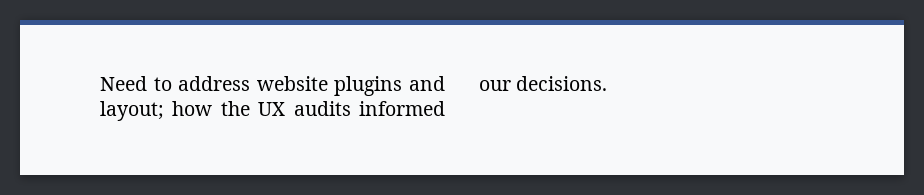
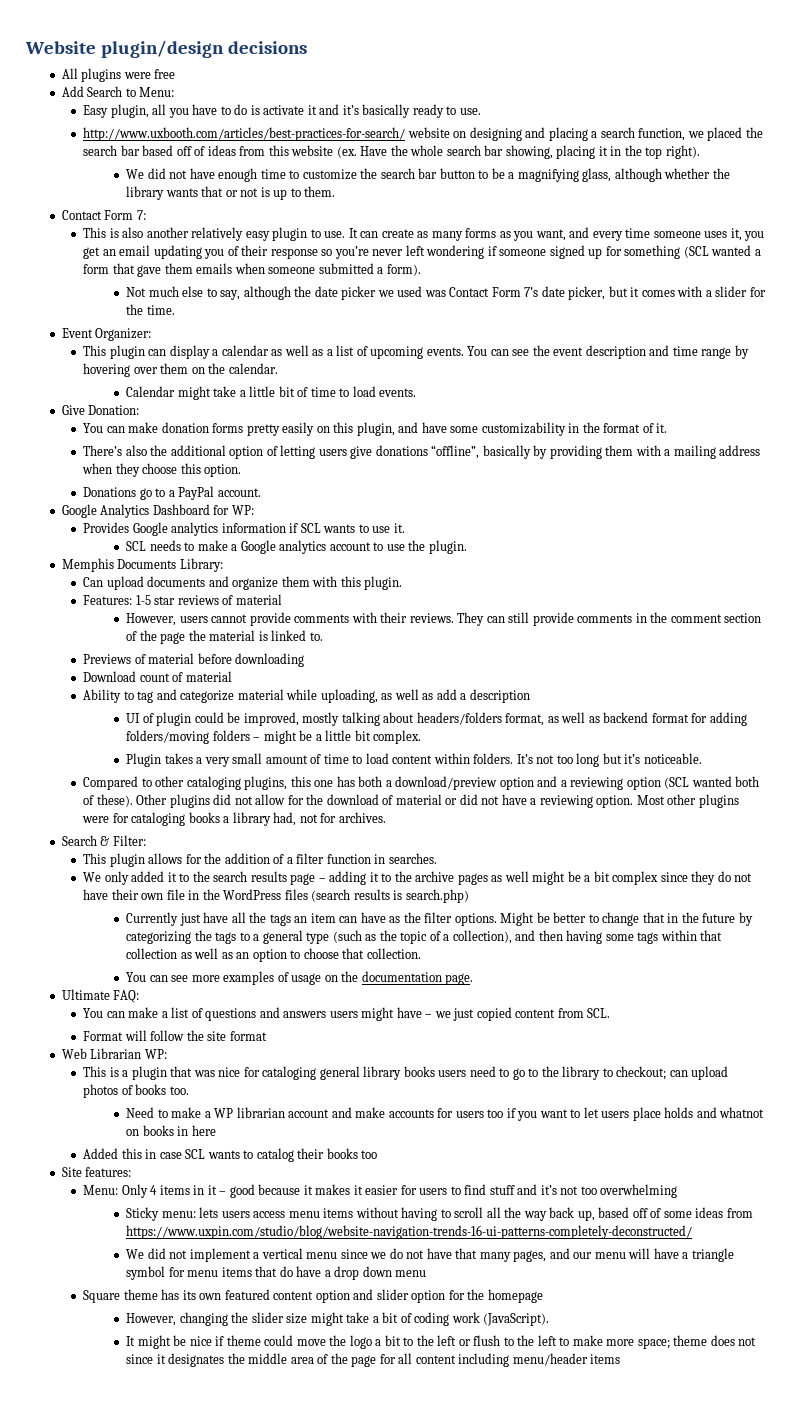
[100,76,445,96] [100,101,445,121] [479,76,608,91] Need to address website plugins and layout; how the UX audits informed our decisions. -> [25,40,307,58] [61,68,176,82] [61,86,175,97] [83,104,481,118] [83,127,763,141] [83,145,700,159] [126,168,730,182] [126,186,336,200] [61,210,146,220] [83,227,765,241] [83,245,761,259] [83,263,421,277] [126,286,766,300] [126,304,175,315] [61,328,152,341] [83,345,749,359] [83,363,278,377] [126,386,417,400] [61,405,140,415] [83,422,668,436] [83,445,761,459] [82,463,242,477] [83,486,261,500] [61,504,254,518] [83,522,405,536] [126,540,467,554] [61,558,223,572] [83,576,403,590] [83,594,282,605] [126,612,762,626] [126,630,323,644] [83,653,305,667] [83,671,232,682] [83,689,530,703] [126,712,747,726] [126,730,422,744] [126,753,702,767] [83,776,760,790] [83,794,739,808] [82,812,386,826] [61,835,146,846] [83,853,437,867] [83,871,753,885] [83,889,469,903] [126,912,753,926] [126,930,723,944] [126,948,421,962] [126,971,474,985] [61,989,140,1003] [83,1007,611,1021] [83,1030,267,1041] [61,1048,167,1059] [83,1066,729,1080] [83,1084,189,1098] [126,1107,765,1121] [126,1125,216,1136] [83,1148,378,1162] [61,1167,132,1177] [83,1184,678,1198] [126,1207,753,1221] [126,1225,693,1239] [126,1248,734,1262] [126,1266,427,1280] [83,1289,543,1303] [126,1312,550,1326] [126,1335,757,1349] [126,1353,621,1367] Website plugin/design decisions // All plugins were free // Add Search to Menu: // Easy plugin, all you have to do is activate it and it’s basically ready to use. // http://www.uxbooth.com/articles/best-practices-for-search/ website on designing and placing a search function, we placed the search bar based off of ideas from this website (ex. Have the whole search bar showing, placing it in the top right). // We did not have enough time to customize the search bar button to be a magnifying glass, although whether the library wants that or not is up to them. // Contact Form 7: // This is also another relatively easy plugin to use. It can create as many forms as you want, and every time someone uses it, you get an email updating you of their response so you’re never left wondering if someone signed up for something (SCL wanted a form that gave them emails when someone submitted a form). // Not much else to say, although the date picker we used was Contact Form 7’s date picker, but it comes with a slider for the time. // Event Organizer: // This plugin can display a calendar as well as a list of upcoming events. You can see the event description and time range by hovering over them on the calendar. // Calendar might take a little bit of time to load events. // Give Donation: // You can make donation forms pretty easily on this plugin, and have some customizability in the format of it. // There’s also the additional option of letting users give donations “offline”, basically by providing them with a mailing address when they choose this option. // Donations go to a PayPal account. // Google Analytics Dashboard for WP: // Provides Google analytics information if SCL wants to use it. // SCL needs to make a Google analytics account to use the plugin. // Memphis Documents Library: // Can upload documents and organize them with this plugin. // Features: 1-5 star reviews of material // However, users cannot provide comments with their reviews. They can still provide comments in the comment section of the page the material is linked to. // Previews of material before downloading // Download count of material // Ability to tag and categorize material while uploading, as well as add a description // UI of plugin could be improved, mostly talking about headers/folders format, as well as backend format for adding folders/moving folders – might be a little bit complex. // Plugin takes a very small amount of time to load content within folders. It’s not too long but it’s noticeable. // Compared to other cataloging plugins, this one has both a download/preview option and a reviewing option (SCL wanted both of these). Other plugins did not allow for the download of material or did not have a reviewing option. Most other plugins were for cataloging books a library had, not for archives. // Search & Filter: // This plugin allows for the addition of a filter function in searches. // We only added it to the search results page – adding it to the archive pages as well might be a bit complex since they do not have their own file in the WordPress files (search results is search.php) // Currently just have all the tags an item can have as the filter options. Might be better to change that in the future by categorizing the tags to a general type (such as the topic of a collection), and then having some tags within that collection as well as an option to choose that collection. // You can see more examples of usage on the documentation page. // Ultimate FAQ: // You can make a list of questions and answers users might have – we just copied content from SCL. // Format will follow the site format // Web Librarian WP: // This is a plugin that was nice for cataloging general library books users need to go to the library to checkout; can upload photos of books too. // Need to make a WP librarian account and make accounts for users too if you want to let users place holds and whatnot on books in here // Added this in case SCL wants to catalog their books too // Site features: // Menu: Only 4 items in it – good because it makes it easier for users to find stuff and it’s not too overwhelming // Sticky menu: lets users access menu items without having to scroll all the way back up, based off of some ideas from https://www.uxpin.com/studio/blog/website-navigation-trends-16-ui-patterns-completely-deconstructed/ // We did not implement a vertical menu since we do not have that many pages, and our menu will have a triangle symbol for menu items that do have a drop down menu // Square theme has its own featured content option and slider option for the homepage // However, changing the slider size might take a bit of coding work (JavaScript). // It might be nice if theme could move the logo a bit to the left or flush to the left to make more space; theme does not since it designates the middle area of the page for all content including menu/header items

